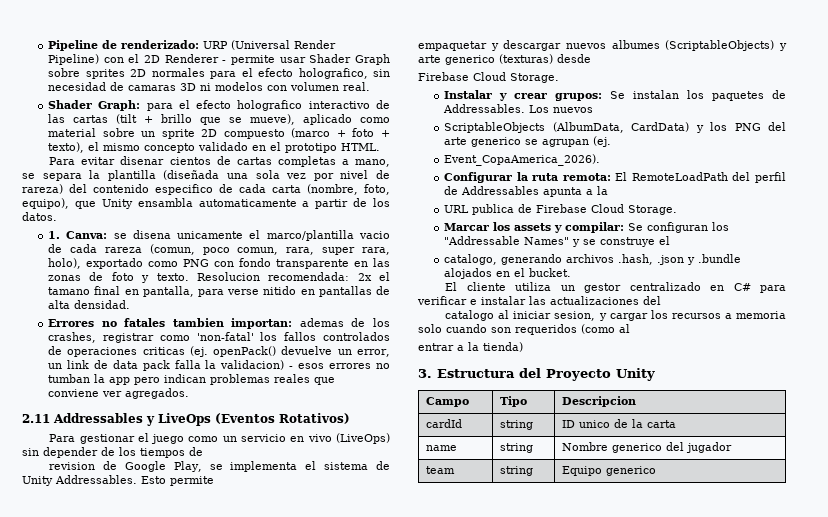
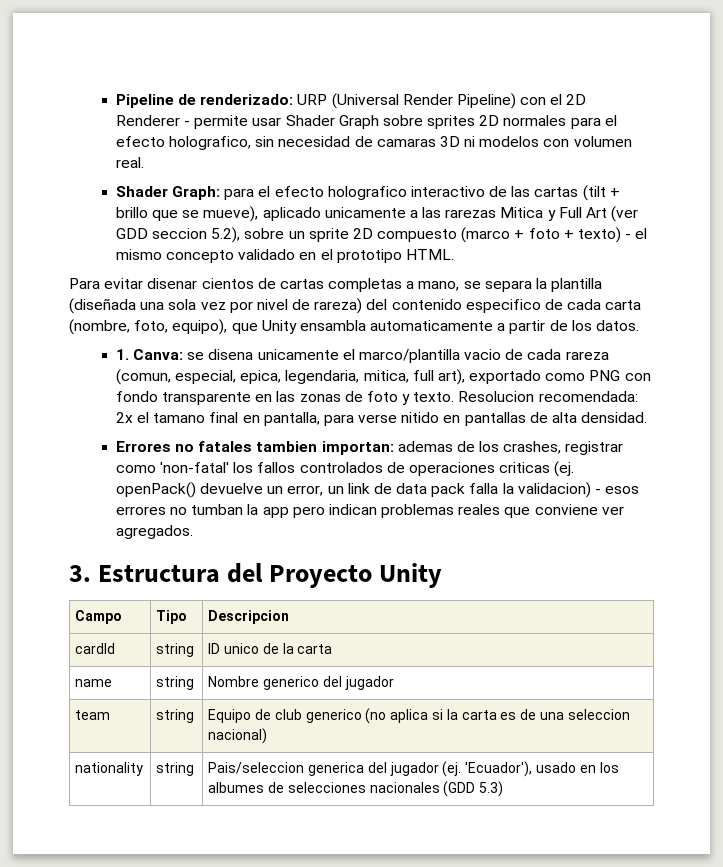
[360,117,391,123] [48,128,97,137] como material -> [324,206,639,222] [115,227,241,243] unicamente a las rarezas Mitica y Full Art (ver GDD seccion 5.2),
[48,142,85,153] texto), -> [578,227,632,243] texto) -
[202,247,391,255] [48,258,82,269] poco comun, rara, super rara, holo), -> [174,369,465,385] especial, epica, legendaria, mitica, full art),
[22,413,350,426] [49,433,391,444] [22,447,203,458] [49,461,391,472] [22,475,214,486] [418,40,787,51] [418,54,591,65] [418,72,559,83] [444,90,787,101] [443,104,594,113] [444,122,786,133] [444,136,612,147] [444,154,601,166] [444,172,786,183] [444,186,609,197] [444,204,678,215] [444,222,730,233] [444,236,671,247] [444,254,742,265] [444,268,572,279] [445,282,786,293] [417,296,661,305] [445,310,786,321] [418,324,630,335] [418,342,523,352] // 2.11 Addressables y LiveOps (Eventos Rotativos) // Para gestionar el juego como un servicio en vivo (LiveOps) sin depender de los tiempos de // revision de Google Play, se implementa el sistema de Unity Addressables. Esto permite // empaquetar y descargar nuevos albumes (ScriptableObjects) y arte generico (texturas) desde // Firebase Cloud Storage. // Instalar y crear grupos: Se instalan los paquetes de Addressables. Los nuevos // ScriptableObjects (AlbumData, CardData) y los PNG del arte generico se agrupan (ej. // Event_CopaAmerica_2026). // Configurar la ruta remota: El RemoteLoadPath del perfil de Addressables apunta a la // URL publica de Firebase Cloud Storage. // Marcar los assets y compilar: Se configuran los "Addressable Names" y se construye el // catalogo, generando archivos .hash, .json y .bundle alojados en el bucket. // El cliente utiliza un gestor centralizado en C# para verificar e instalar las actualizaciones del // catalogo al iniciar sesion, y cargar los recursos a memoria solo cuando son requeridos (como al // entrar a la tienda) -> (193, 532) none
[605,466,656,476] generico -> [255,708,630,724] [208,728,268,744] [75,762,144,776] [156,762,195,776] [208,761,619,777] [208,781,504,797] de club generico (no aplica si la carta es de una seleccion nacional) // nationality | string | Pais/seleccion generica del jugador (ej. 'Ecuador'), usado en los albumes de selecciones nacionales (GDD 5.3)

